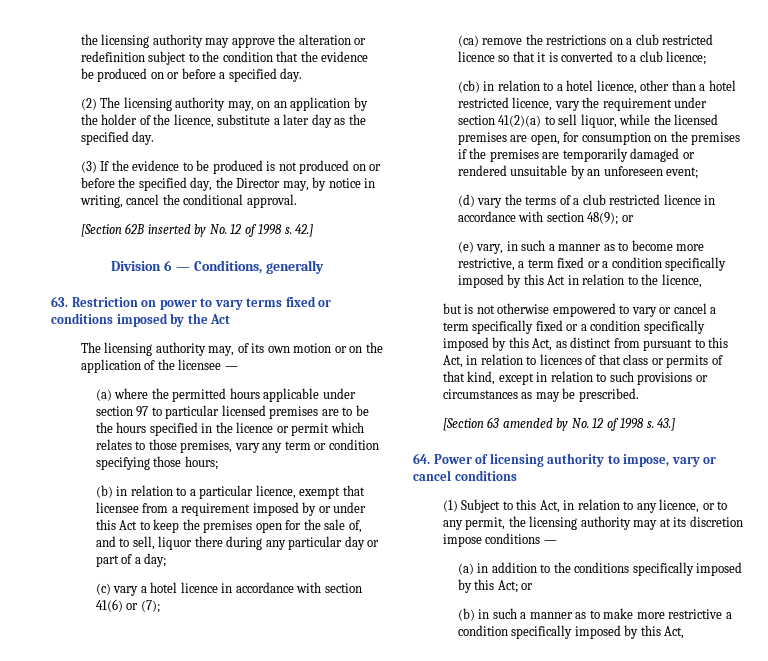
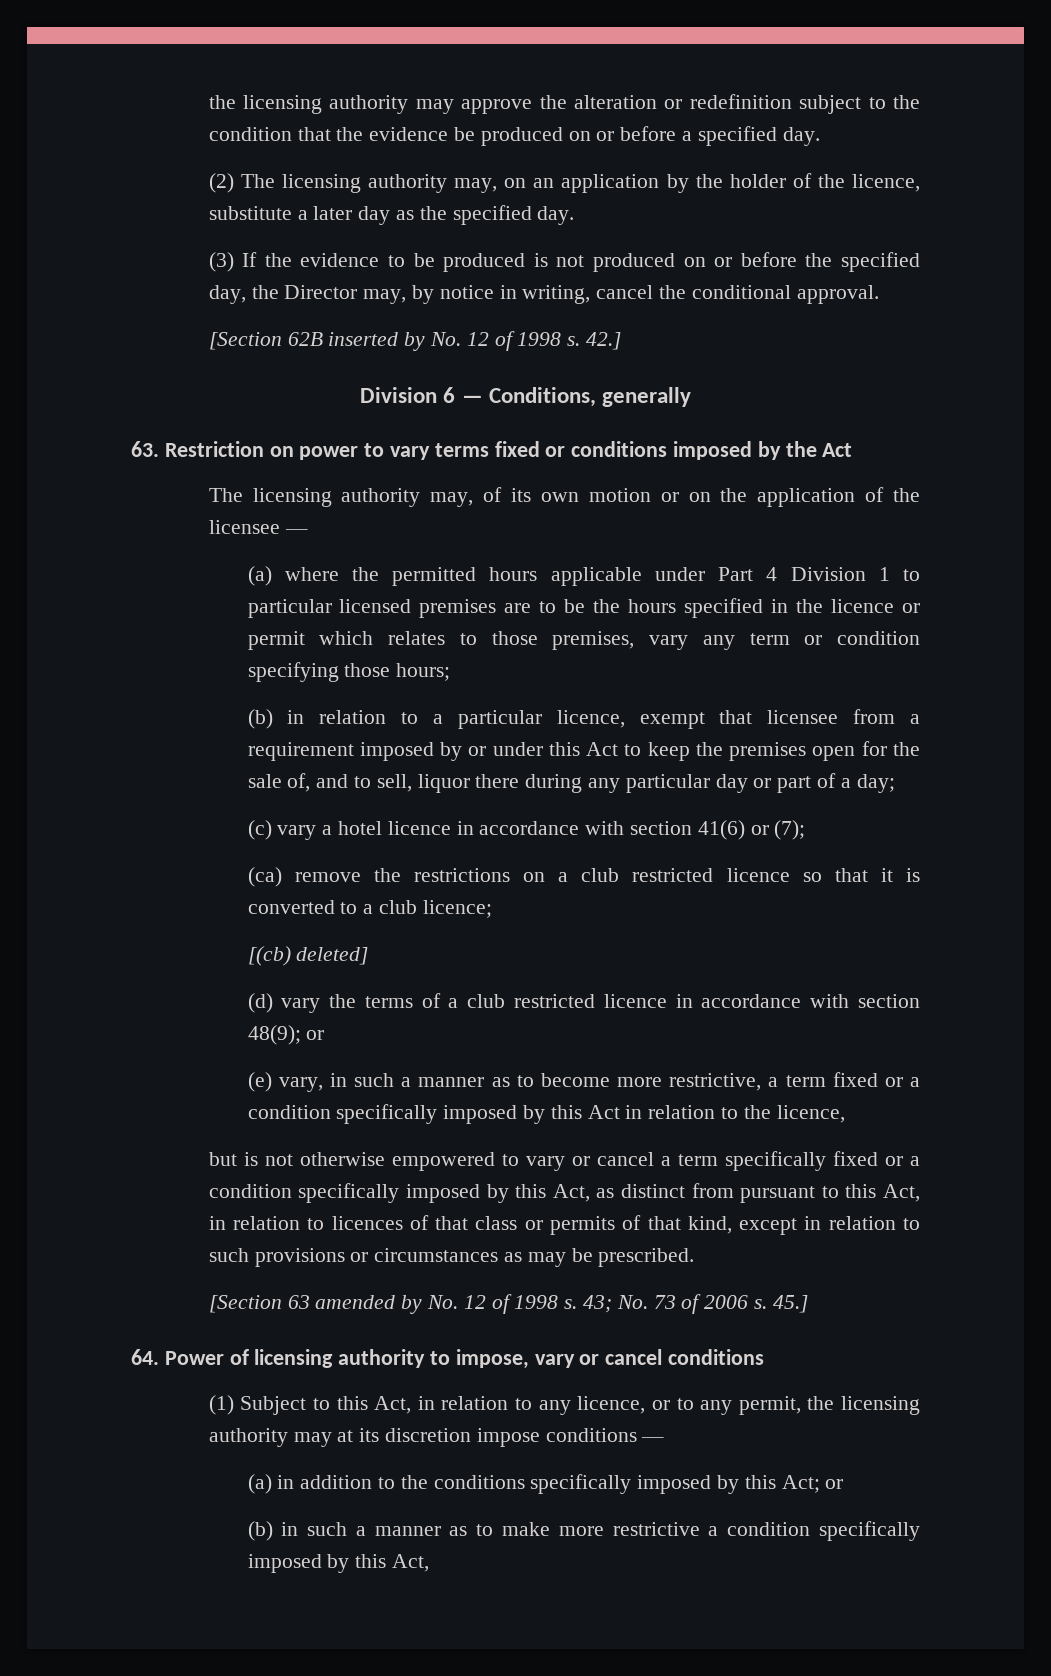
[95,406,149,417] section 97 -> [718,567,890,581] Part 4 Division 1
[457,80,736,94] [457,97,708,111] [457,114,719,128] [457,131,741,145] [457,148,695,162] [457,165,699,179] (cb) in relation to a hotel licence, other than a hotel restricted licence, vary the requirement under section 41(2)(a) to sell liquor, while the licensed premises are open, for consumption on the premises if the premises are temporarily damaged or rendered unsuitable by an unforeseen event; -> [247,946,369,966] [(cb) deleted]
[657,418,676,431] 43.] -> [582,1294,808,1314] 43; No. 73 of 2006 s. 45.]

